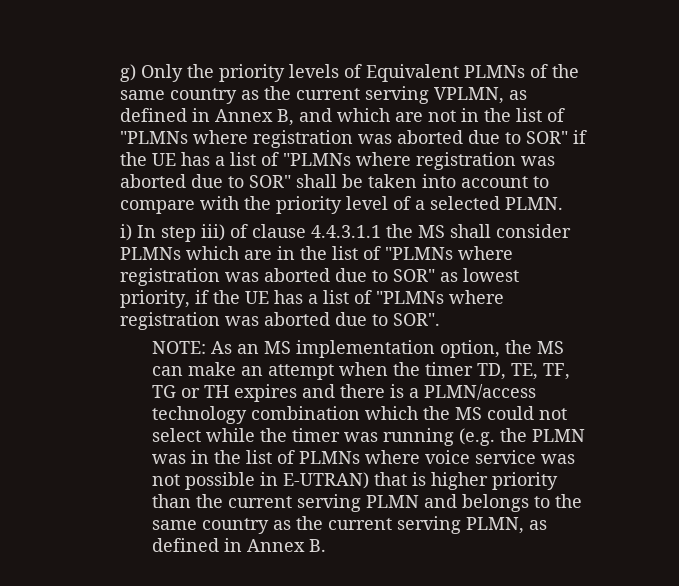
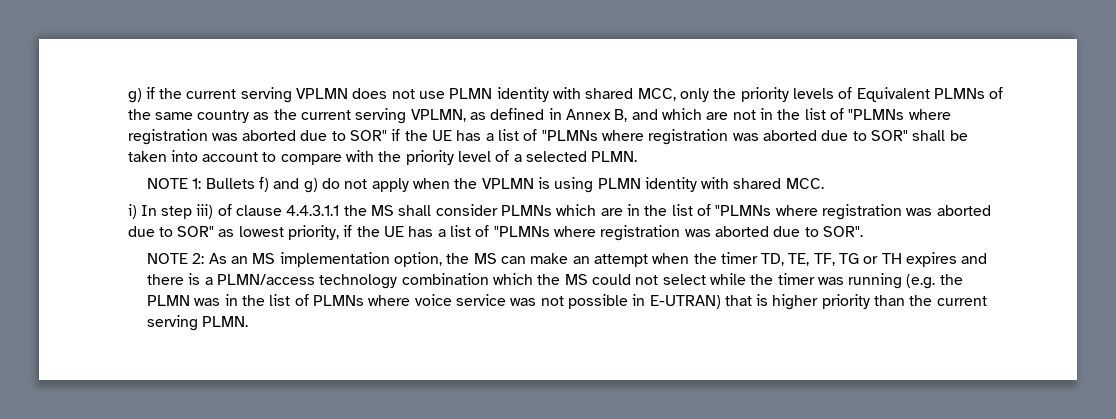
[120,64,184,82] g) Only -> [127,87,710,103] g) if the current serving VPLMN does not use PLMN identity with shared MCC, only
(564, 203) none -> [147,177,824,193] // NOTE 1: Bullets f) and g) do not apply when the VPLMN is using PLMN identity with shared MCC.
[152,341,207,354] NOTE: -> [147,253,205,264] NOTE 2:
[366,494,583,512] [152,516,548,534] [152,538,327,552] PLMN and belongs to the same country as the current serving PLMN, as defined in Annex B. -> [202,316,249,327] PLMN.

